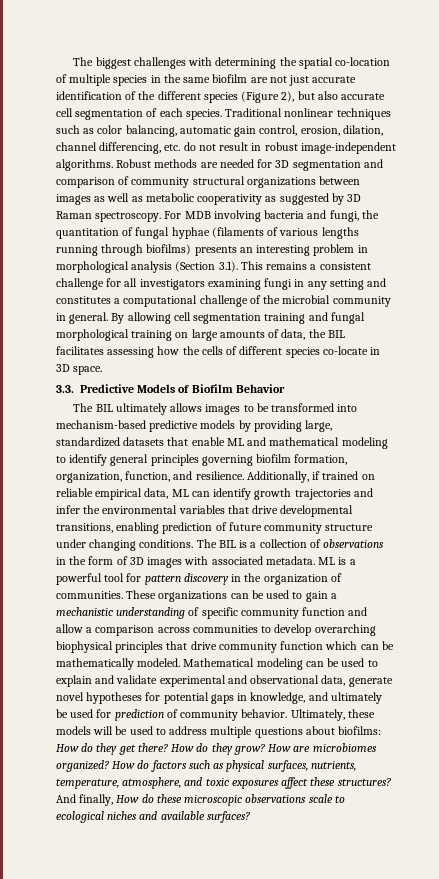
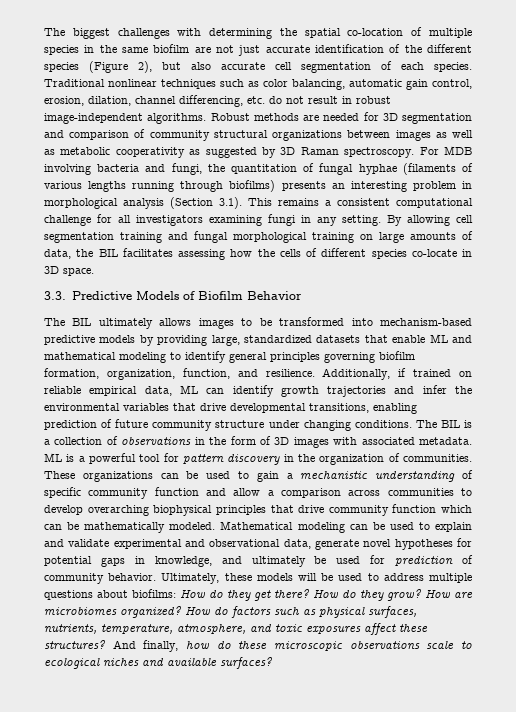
(371, 266) none -> [396,198,473,208] computational
[329,278,387,290] [56,295,391,307] [56,312,109,324] setting and constitutes a computational challenge of the microbial community in general. -> [342,215,381,226] setting.
[116,795,140,803] How -> [186,641,210,650] how

